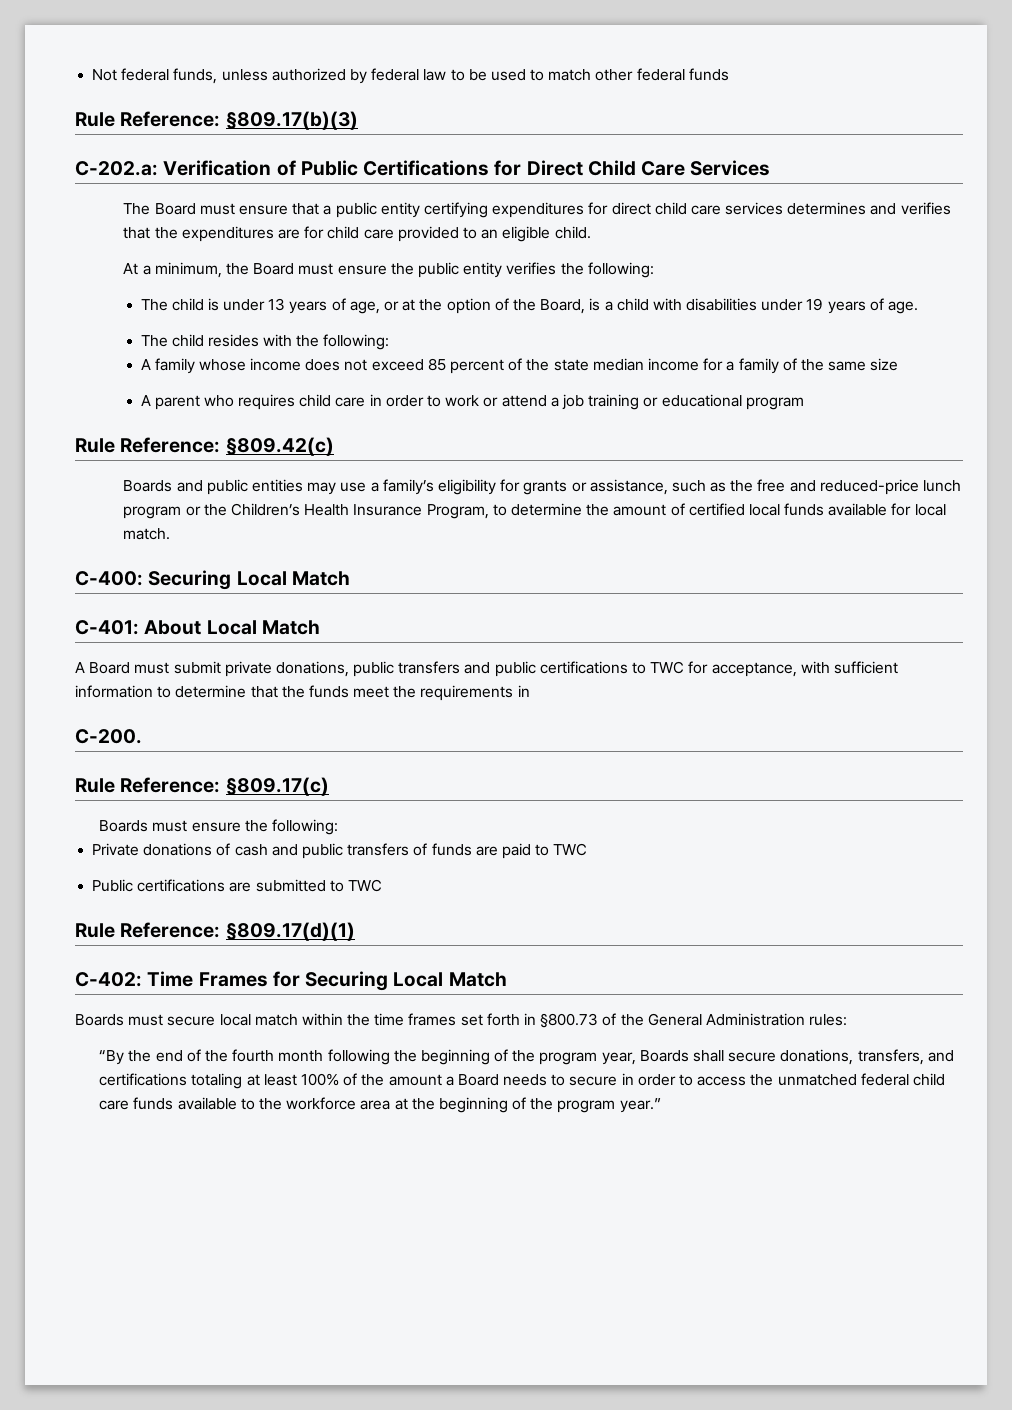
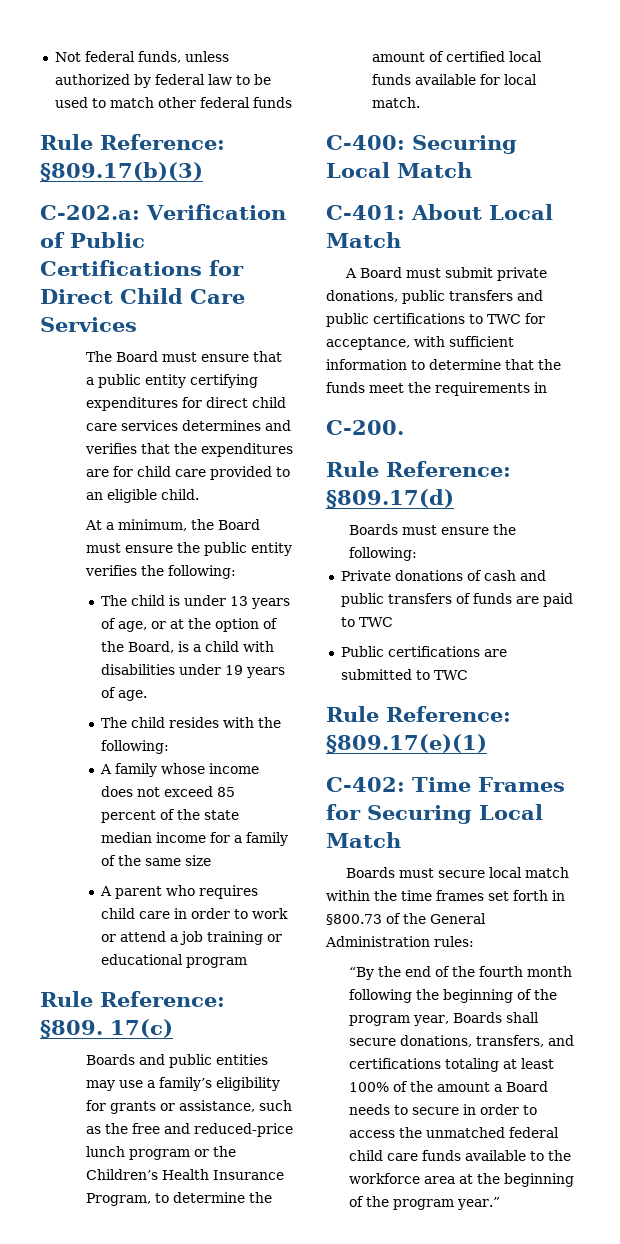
[225,437,334,456] §809.42(c) -> [40,1019,173,1038] §809. 17(c)
[225,777,329,796] §809.17(c) -> [326,489,454,508] §809.17(d)
[225,922,355,941] §809.17(d)(1) -> [326,734,487,753] §809.17(e)(1)

